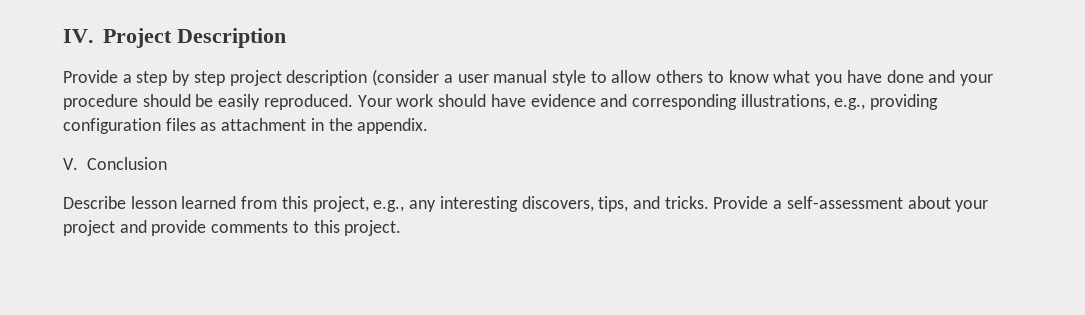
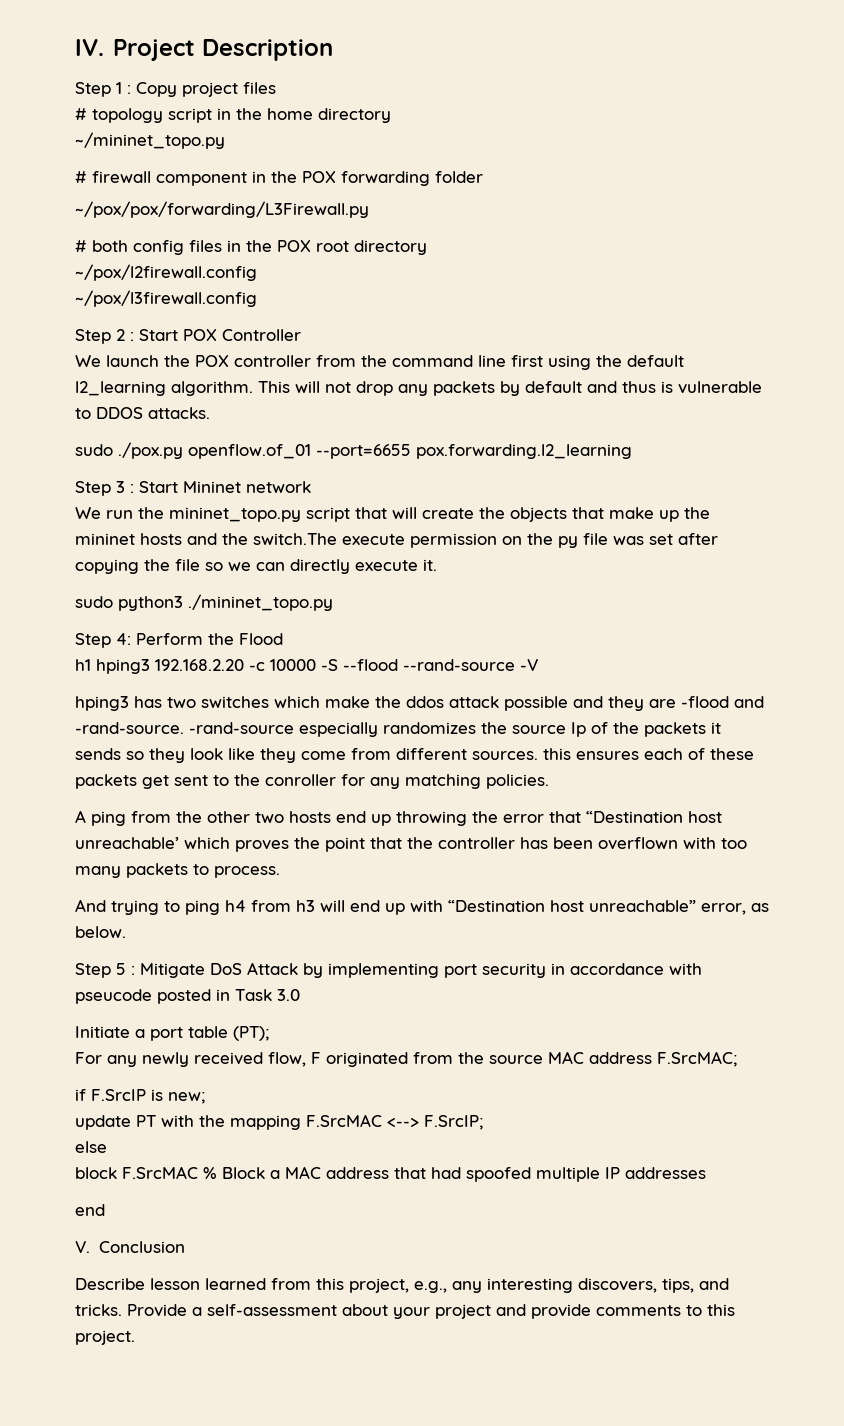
[63,69,993,86] [63,94,939,110] [63,118,429,134] Provide a step by step project description (consider a user manual style to allow others to know what you have done and your procedure should be easily reproduced. Your work should have evidence and corresponding illustrations, e.g., providing configuration files as attachment in the appendix. -> [75,82,276,97] [75,108,391,123] [75,132,225,149] [75,171,483,186] [75,201,369,218] [75,240,427,255] [75,264,257,281] [75,290,257,307] [75,329,301,344] [75,355,684,370] [75,381,762,396] [75,407,210,419] [75,442,632,459] [75,481,311,496] [75,507,710,522] [75,533,718,548] [75,559,437,574] [75,594,333,611] [75,633,283,648] [75,659,538,674] [75,696,764,711] [75,722,721,737] [75,748,754,763] [75,774,549,789] [75,810,722,826] [75,837,747,852] [75,863,280,878] [75,899,769,915] [75,926,126,938] [75,962,702,978] [75,989,300,1004] [75,1026,269,1041] [75,1051,737,1067] [75,1089,205,1104] [75,1114,483,1130] [75,1141,107,1153] [75,1166,706,1182] [75,1204,105,1216] Step 1 : Copy project files // # topology script in the home directory // ~/mininet_topo.py // # firewall component in the POX forwarding folder // ~/pox/pox/forwarding/L3Firewall.py // # both config files in the POX root directory // ~/pox/l2firewall.config // ~/pox/l3firewall.config // Step 2 : Start POX Controller // We launch the POX controller from the command line first using the default l2_learning algorithm. This will not drop any packets by default and thus is vulnerable to DDOS attacks. // sudo ./pox.py openflow.of_01 --port=6655 pox.forwarding.l2_learning // Step 3 : Start Mininet network // We run the mininet_topo.py script that will create the objects that make up the mininet hosts and the switch.The execute permission on the py file was set after copying the file so we can directly execute it. // sudo python3 ./mininet_topo.py // Step 4: Perform the Flood // h1 hping3 192.168.2.20 -c 10000 -S --flood --rand-source -V // hping3 has two switches which make the ddos attack possible and they are -flood and -rand-source. -rand-source especially randomizes the source Ip of the packets it sends so they look like they come from different sources. this ensures each of these packets get sent to the conroller for any matching policies. // A ping from the other two hosts end up throwing the error that “Destination host unreachable’ which proves the point that the controller has been overflown with too many packets to process. // And trying to ping h4 from h3 will end up with “Destination host unreachable” error, as below. // Step 5 : Mitigate DoS Attack by implementing port security in accordance with pseucode posted in Task 3.0 // Initiate a port table (PT); // For any newly received flow, F originated from the source MAC address F.SrcMAC; // if F.SrcIP is new; // update PT with the mapping F.SrcMAC <--> F.SrcIP; // else // block F.SrcMAC % Block a MAC address that had spoofed multiple IP addresses // end

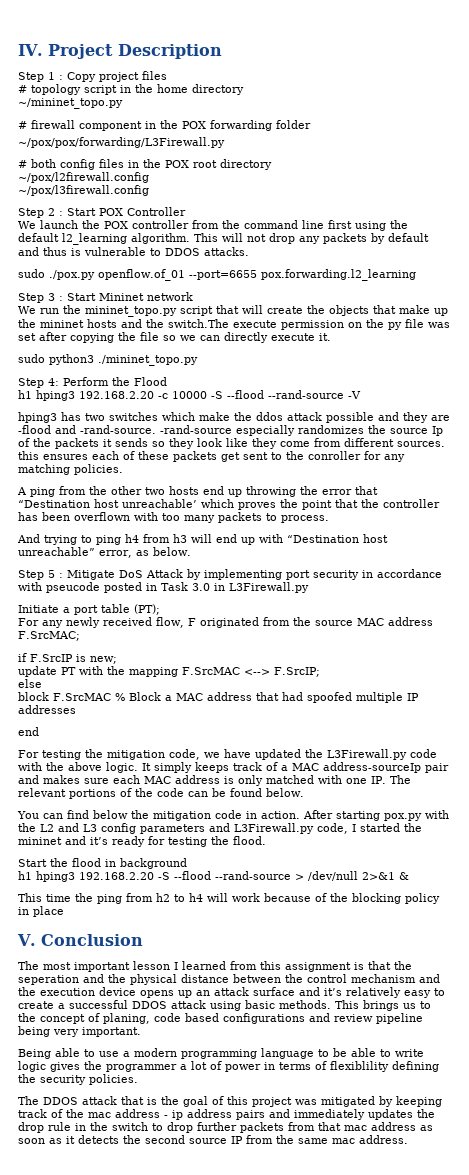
(300, 995) none -> [214,582,309,593] in L3Firewall.py
[75,1241,185,1253] [75,1278,729,1293] [75,1304,735,1319] [75,1330,135,1345] V. Conclusion // Describe lesson learned from this project, e.g., any interesting discovers, tips, and tricks. Provide a self-assessment about your project and provide comments to this project. -> [18,749,437,760] [18,762,449,773] [18,775,411,786] [18,788,304,799] [17,810,449,821] [18,823,422,834] [18,836,266,847] [18,858,187,869] [18,871,409,882] [18,893,440,904] [18,906,64,917] [17,934,144,946] [18,961,412,972] [18,974,440,985] [18,987,445,998] [18,1000,431,1011] [18,1013,423,1024] [18,1026,141,1037] [18,1048,424,1059] [18,1061,439,1072] [18,1074,138,1085] [18,1096,442,1107] [18,1109,435,1120] [18,1122,433,1133] [18,1135,408,1144] For testing the mitigation code, we have updated the L3Firewall.py code with the above logic. It simply keeps track of a MAC address-sourceIp pair and makes sure each MAC address is only matched with one IP. The relevant portions of the code can be found below. // You can find below the mitigation code in action. After starting pox.py with the L2 and L3 config parameters and L3Firewall.py code, I started the mininet and it’s ready for testing the flood. // Start the flood in background // h1 hping3 192.168.2.20 -S --flood --rand-source > /dev/null 2>&1 & // This time the ping from h2 to h4 will work because of the blocking policy in place // V. Conclusion // The most important lesson I learned from this assignment is that the seperation and the physical distance between the control mechanism and the execution device opens up an attack surface and it’s relatively easy to create a successful DDOS attack using basic methods. This brings us to the concept of planing, code based configurations and review pipeline being very important. // Being able to use a modern programming language to be able to write logic gives the programmer a lot of power in terms of flexiblility defining the security policies. // The DDOS attack that is the goal of this project was mitigated by keeping track of the mac address - ip address pairs and immediately updates the drop rule in the switch to drop further packets from that mac address as soon as it detects the second source IP from the same mac address.

